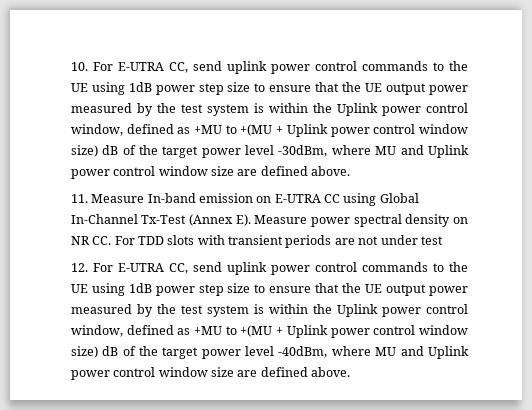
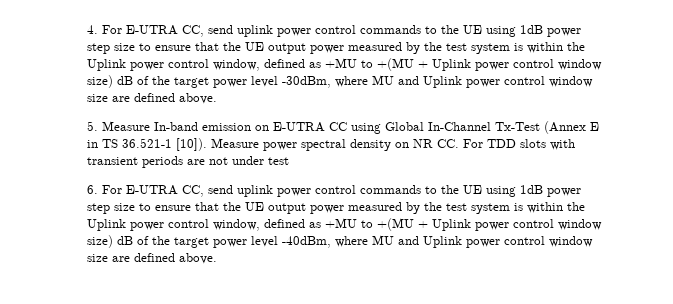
[70,62,88,71] 10. -> [86,25,98,34] 4.
[70,194,88,203] 11. -> [86,121,98,131] 5.
[235,214,251,226] E). -> [589,122,599,131] [86,138,207,151] E in TS 36.521-1 [10]).
[70,263,88,272] 12. -> [86,185,98,194] 6.

